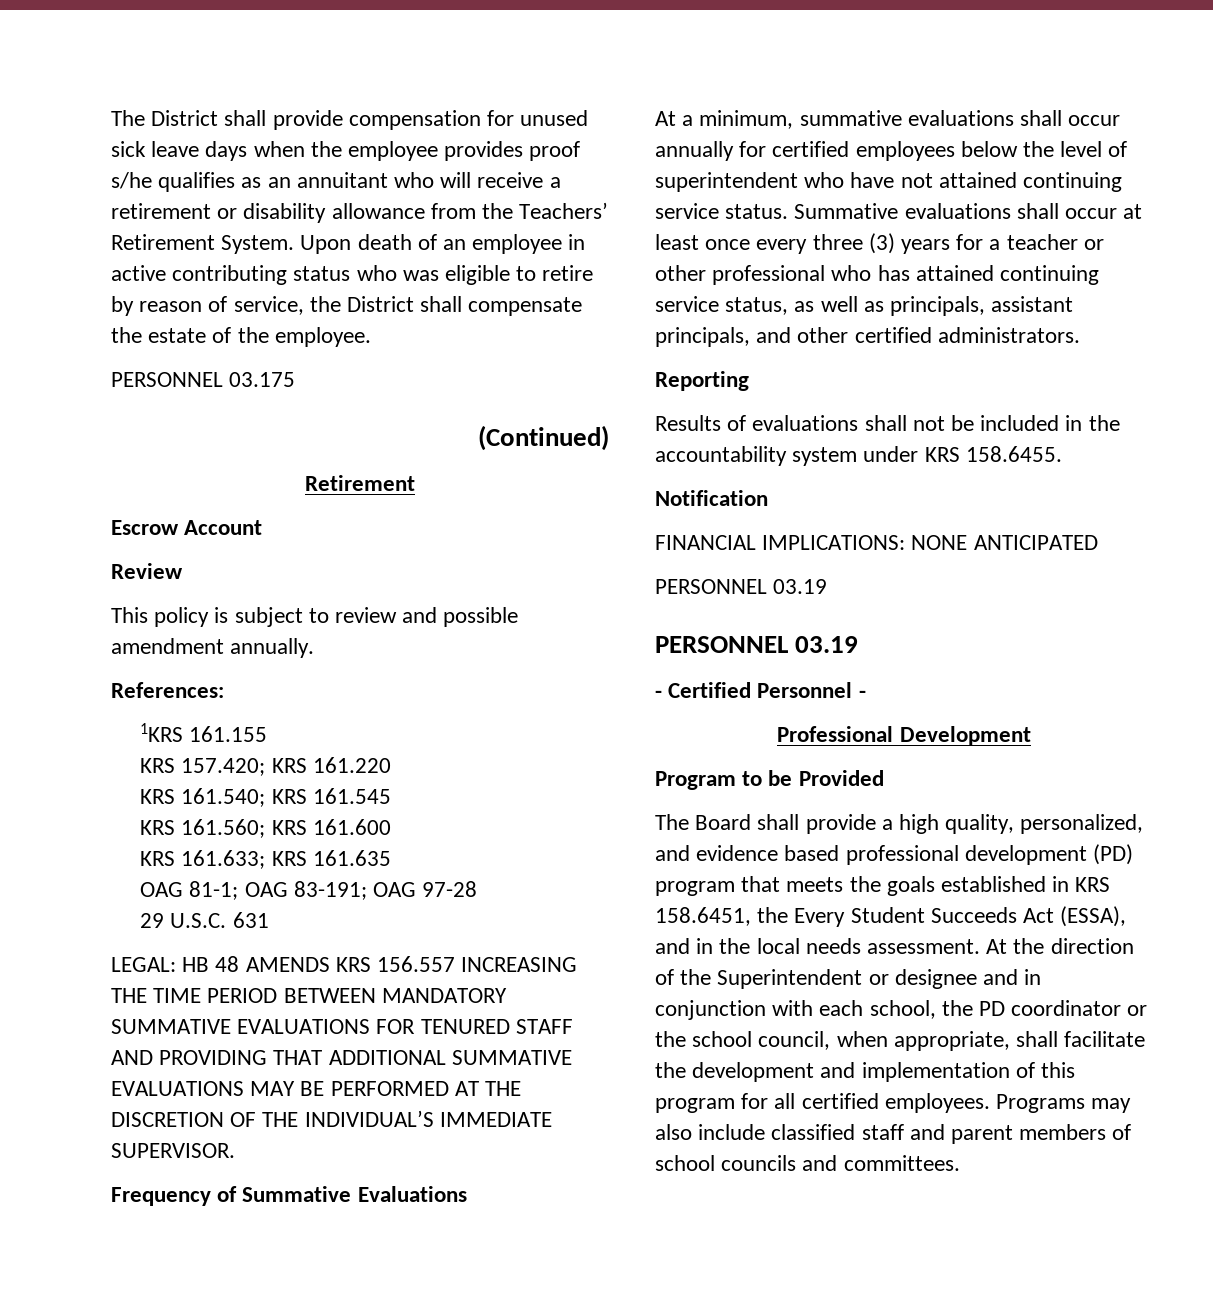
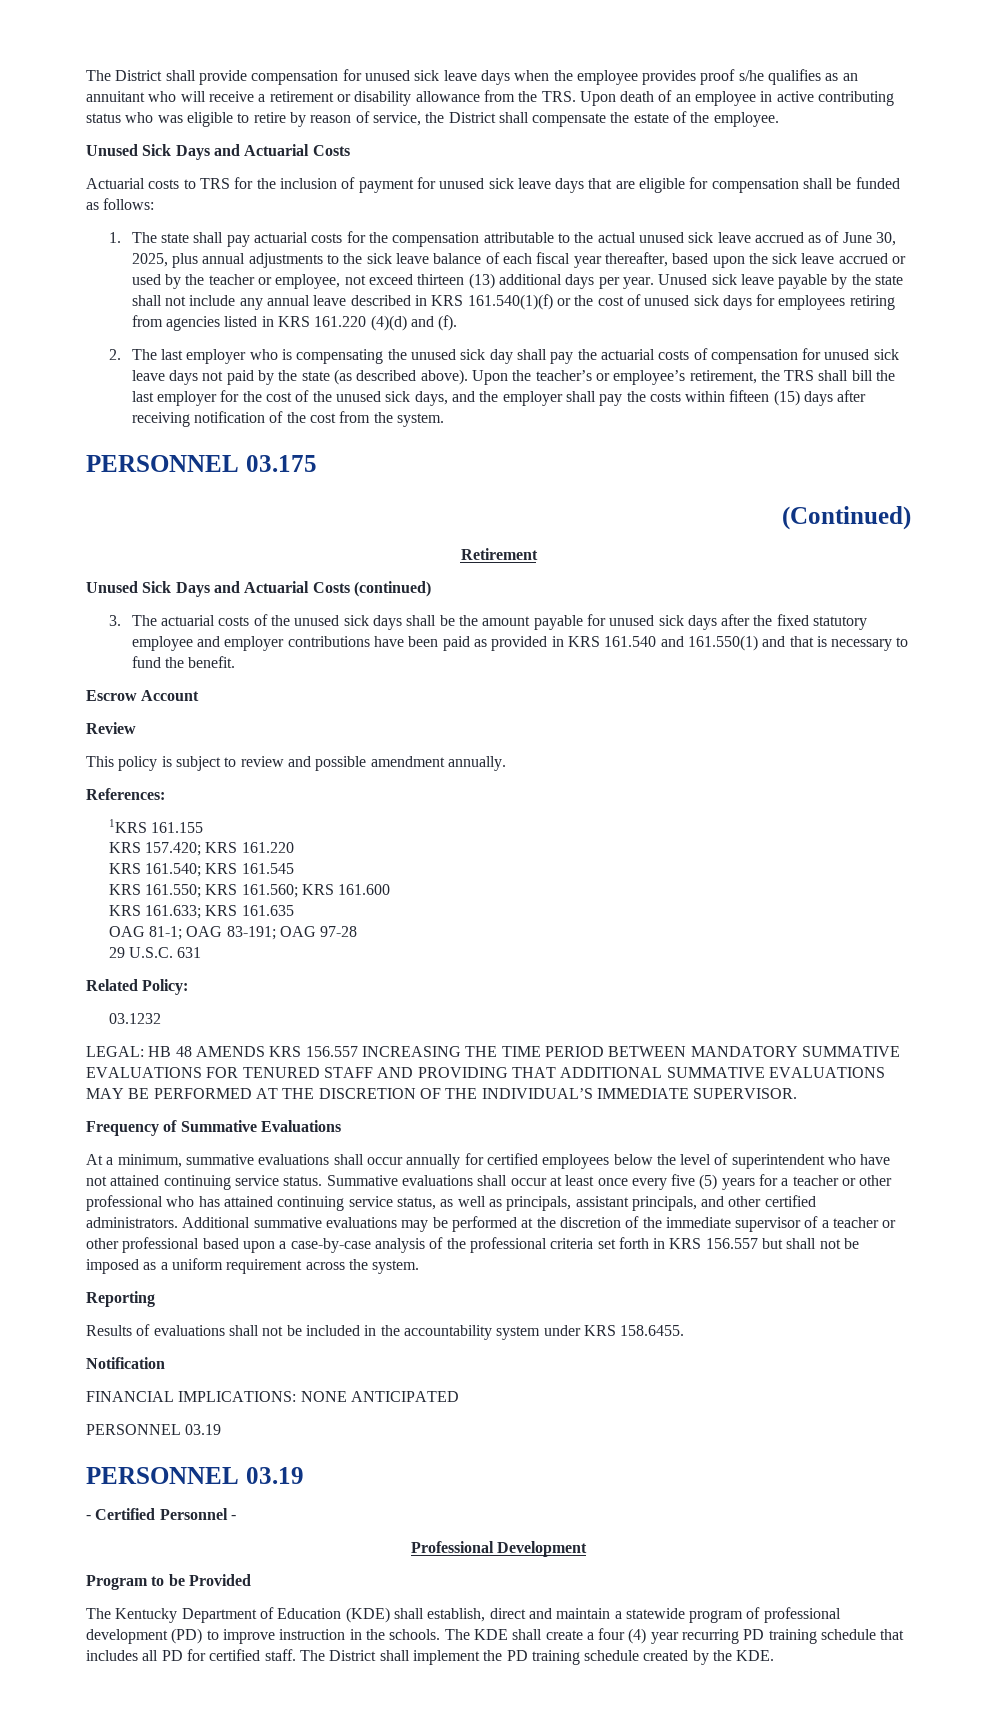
[519,202,609,219] [111,234,295,254] Teachers’ Retirement System. -> [541,91,576,102] TRS.
[111,372,296,387] [478,425,609,451] [305,475,415,491] PERSONNEL 03.175 // (Continued) // Retirement -> [86,144,350,160] [86,177,900,193] [86,198,155,210] [108,231,897,247] [131,252,907,268] [131,273,904,289] [131,294,895,310] [131,315,458,331] [108,348,899,364] [131,369,896,385] [131,390,867,406] [131,411,444,427] [86,455,317,472] [782,506,911,530] [460,548,538,560] [86,581,431,597] [108,614,868,630] [131,635,909,651] [131,656,236,668] Unused Sick Days and Actuarial Costs // Actuarial costs to TRS for the inclusion of payment for unused sick leave days that are eligible for compensation shall be funded as follows: // 1. The state shall pay actuarial costs for the compensation attributable to the actual unused sick leave accrued as of June 30, 2025, plus annual adjustments to the sick leave balance of each fiscal year thereafter, based upon the sick leave accrued or used by the teacher or employee, not exceed thirteen (13) additional days per year. Unused sick leave payable by the state shall not include any annual leave described in KRS 161.540(1)(f) or the cost of unused sick days for employees retiring from agencies listed in KRS 161.220 (4)(d) and (f). // 2. The last employer who is compensating the unused sick day shall pay the actuarial costs of compensation for unused sick leave days not paid by the state (as described above). Upon the teacher’s or employee’s retirement, the TRS shall bill the last employer for the cost of the unused sick days, and the employer shall pay the costs within fifteen (15) days after receiving notification of the cost from the system. // PERSONNEL 03.175 // (Continued) // Retirement // Unused Sick Days and Actuarial Costs (continued) // 3. The actuarial costs of the unused sick days shall be the amount payable for unused sick days after the fixed statutory employee and employer contributions have been paid as provided in KRS 161.540 and 161.550(1) and that is necessary to fund the benefit.
(176, 827) none -> [145,884,238,898] 161.550; KRS
(269, 920) none -> [86,979,189,995] [108,1013,161,1024] // Related Policy: // 03.1232
[812,233,895,254] three (3) -> [671,1174,718,1190] five (5)
(1080, 335) none -> [182,1216,897,1232] [86,1237,860,1253] [86,1258,420,1274] Additional summative evaluations may be performed at the discretion of the immediate supervisor of a teacher or other professional based upon a case-by-case analysis of the professional criteria set forth in KRS 156.557 but shall not be imposed as a uniform requirement across the system.
[695,814,1144,834] [655,844,1134,865] [655,876,1111,896] [655,906,1127,927] [655,938,1134,954] [655,969,1042,989] [655,1000,1148,1020] [655,1031,1146,1051] [655,1062,1076,1082] [655,1093,1132,1113] [655,1124,1132,1144] [655,1155,960,1171] Board shall provide a high quality, personalized, and evidence based professional development (PD) program that meets the goals established in KRS 158.6451, the Every Student Succeeds Act (ESSA), and in the local needs assessment. At the direction of the Superintendent or designee and in conjunction with each school, the PD coordinator or the school council, when appropriate, shall facilitate the development and implementation of this program for all certified employees. Programs may also include classified staff and parent members of school councils and committees. -> [115,1607,841,1623] [86,1628,905,1644] [86,1649,775,1665] Kentucky Department of Education (KDE) shall establish, direct and maintain a statewide program of professional development (PD) to improve instruction in the schools. The KDE shall create a four (4) year recurring PD training schedule that includes all PD for certified staff. The District shall implement the PD training schedule created by the KDE.

